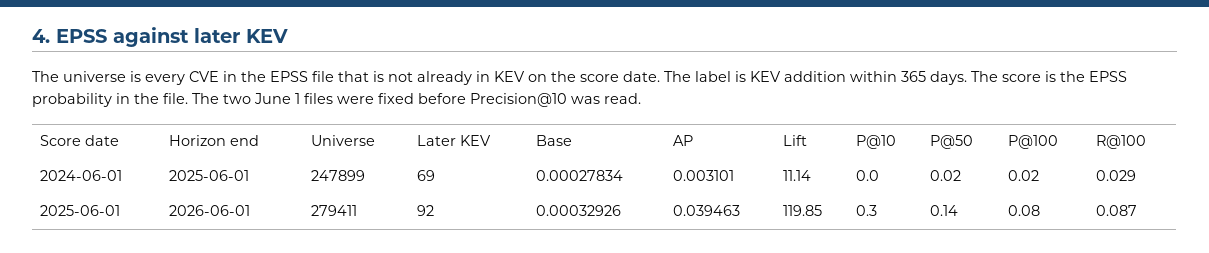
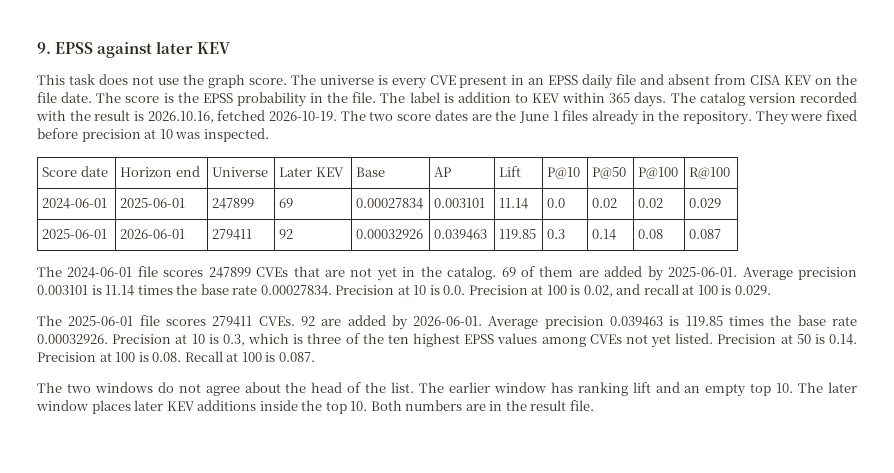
[32,29,50,43] 4. -> [37,42,51,54] 9.
(288, 36) none -> [37,74,287,88] This task does not use the graph score.
[223,71,490,85] in the EPSS file that is not already in -> [459,74,782,89] present in an EPSS daily file and absent from CISA
[580,74,619,82] score -> [37,92,57,103] file
[695,71,998,85] label is KEV addition within 365 days. The -> (122, 97) none
[223,93,641,107] two June 1 files were fixed before Precision@10 was read. -> [409,92,858,107] [36,110,857,125] [37,128,269,142] label is addition to KEV within 365 days. The catalog version recorded with the result is 2026.10.16, fetched 2026-10-19. The two score dates are the June 1 files already in the repository. They were fixed before precision at 10 was inspected.
(1137, 210) none -> [37,266,858,281] [37,284,771,297] [37,315,857,330] [37,333,857,348] [37,351,315,362] [37,382,857,397] [36,400,594,414] // The 2024-06-01 file scores 247899 CVEs that are not yet in the catalog. 69 of them are added by 2025-06-01. Average precision 0.003101 is 11.14 times the base rate 0.00027834. Precision at 10 is 0.0. Precision at 100 is 0.02, and recall at 100 is 0.029. // The 2025-06-01 file scores 279411 CVEs. 92 are added by 2026-06-01. Average precision 0.039463 is 119.85 times the base rate 0.00032926. Precision at 10 is 0.3, which is three of the ten highest EPSS values among CVEs not yet listed. Precision at 50 is 0.14. Precision at 100 is 0.08. Recall at 100 is 0.087. // The two windows do not agree about the head of the list. The earlier window has ranking lift and an empty top 10. The later window places later KEV additions inside the top 10. Both numbers are in the result file.

